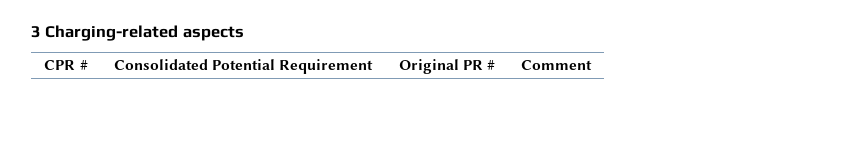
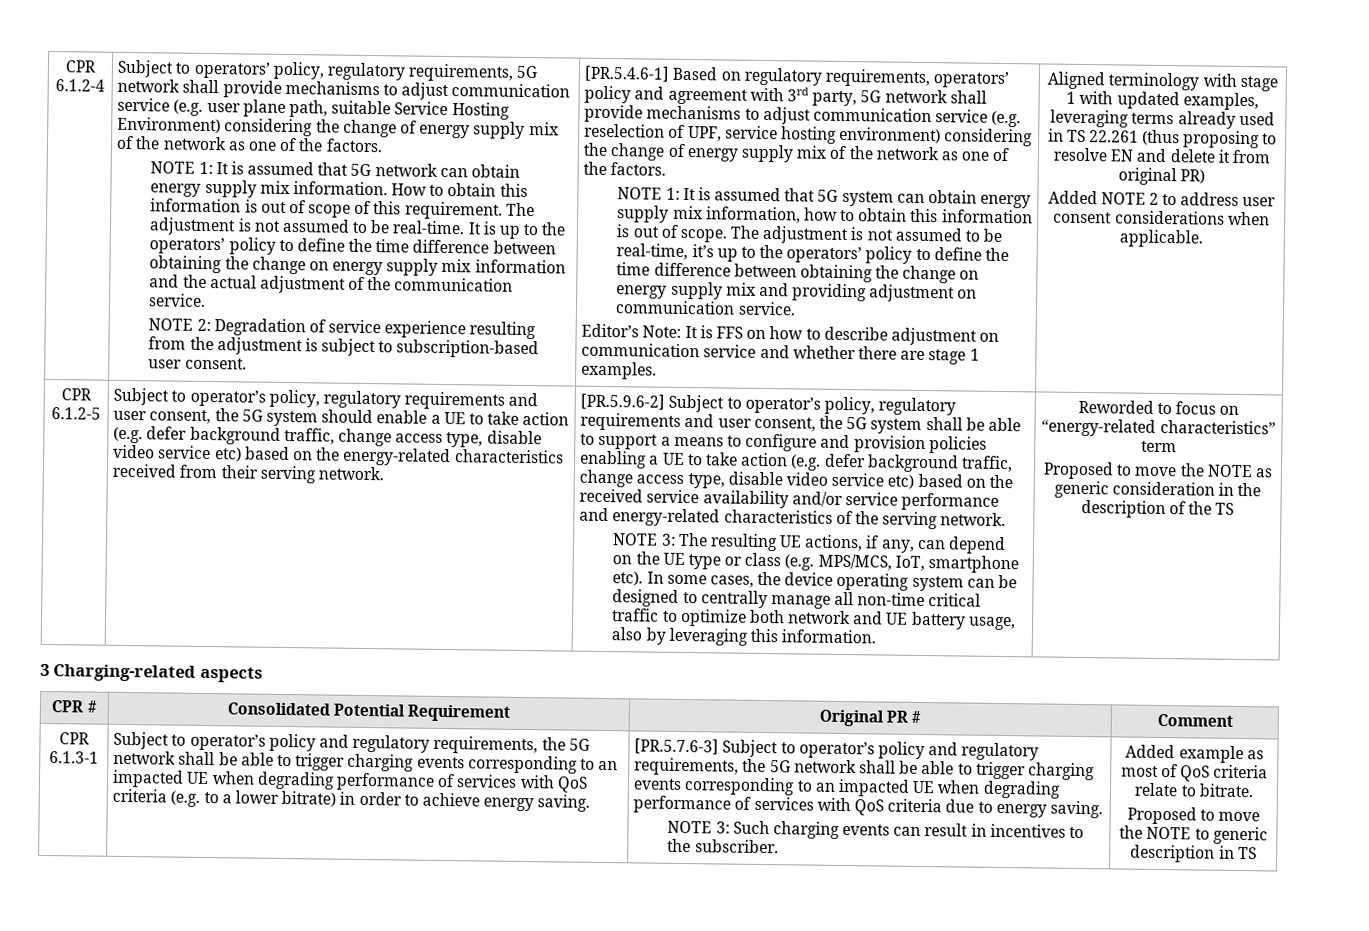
(31, 32) none -> [65,60,97,73] [55,79,105,92] [117,59,539,82] [117,78,571,101] [117,97,510,120] [117,116,559,139] [116,135,383,153] [150,161,521,178] [150,179,528,198] [150,198,535,220] [149,217,567,239] [149,237,556,255] [149,255,566,276] [149,274,514,294] [148,293,207,307] [148,318,537,340] [148,336,540,359] [148,357,247,370] [584,65,1010,89] [584,85,987,107] [584,104,1022,128] [584,123,1034,147] [583,142,1011,163] [583,161,667,176] [617,187,1032,209] [617,205,1033,224] [616,224,1003,245] [616,243,1010,264] [616,262,980,284] [616,281,978,303] [615,300,796,316] [581,323,1000,346] [581,342,980,365] [581,361,658,380] [1047,71,1278,92] [1066,90,1259,111] [1050,109,1275,129] [1047,128,1278,149] [1053,147,1271,164] [1117,167,1206,186] [1047,190,1277,207] [1053,210,1270,226] [1118,229,1203,248] [61,388,92,401] [51,407,101,420] [113,387,539,410] [113,408,570,427] [113,426,542,448] [113,444,564,467] [112,463,384,484] [580,393,957,416] [580,412,1021,434] [580,433,987,454] [579,450,1013,473] [579,469,1013,489] [579,488,1000,511] [579,507,1007,530] [612,532,1007,555] [612,551,1020,574] [612,571,1018,592] [612,589,982,609] [612,608,1016,631] [611,627,877,646] [1077,399,1240,415] [1041,418,1276,437] [1140,440,1177,453] [1043,461,1273,480] [1053,480,1262,499] [1080,499,1235,519] CPR 6.1.2-4 | Subject to operators’ policy, regulatory requirements, 5G network shall provide mechanisms to adjust communication service (e.g. user plane path, suitable Service Hosting Environment) considering the change of energy supply mix of the network as one of the factors. // NOTE 1: It is assumed that 5G network can obtain energy supply mix information. How to obtain this information is out of scope of this requirement. The adjustment is not assumed to be real-time. It is up to the operators’ policy to define the time difference between obtaining the change on energy supply mix information and the actual adjustment of the communication service. // NOTE 2: Degradation of service experience resulting from the adjustment is subject to subscription-based user consent. | [PR.5.4.6-1] Based on regulatory requirements, operators’ policy and agreement with 3rd party, 5G network shall provide mechanisms to adjust communication service (e.g. reselection of UPF, service hosting environment) considering the change of energy supply mix of the network as one of the factors. // NOTE 1: It is assumed that 5G system can obtain energy supply mix information, how to obtain this information is out of scope. The adjustment is not assumed to be real-time, it’s up to the operators’ policy to define the time difference between obtaining the change on energy supply mix and providing adjustment on communication service. // Editor’s Note: It is FFS on how to describe adjustment on communication service and whether there are stage 1 examples. | Aligned terminology with stage 1 with updated examples, leveraging terms already used in TS 22.261 (thus proposing to resolve EN and delete it from original PR) // Added NOTE 2 to address user consent considerations when applicable. // CPR 6.1.2-5 | Subject to operator’s policy, regulatory requirements and user consent, the 5G system should enable a UE to take action (e.g. defer background traffic, change access type, disable video service etc) based on the energy-related characteristics received from their serving network. | [PR.5.9.6-2] Subject to operator’s policy, regulatory requirements and user consent, the 5G system shall be able to support a means to configure and provision policies enabling a UE to take action (e.g. defer background traffic, change access type, disable video service etc) based on the received service availability and/or service performance and energy-related characteristics of the serving network. // NOTE 3: The resulting UE actions, if any, can depend on the UE type or class (e.g. MPS/MCS, IoT, smartphone etc). In some cases, the device operating system can be designed to centrally manage all non-time critical traffic to optimize both network and UE battery usage, also by leveraging this information. | Reworded to focus on “energy-related characteristics” term // Proposed to move the NOTE as generic consideration in the description of the TS //
(592, 65) none -> [59,732,90,745] [49,751,99,764] [113,731,590,755] [113,750,619,774] [112,769,588,793] [112,788,591,812] [634,738,1040,761] [634,757,1095,781] [633,777,1061,799] [633,795,1103,819] [667,820,1085,839] [667,838,779,854] [1125,744,1264,764] [1120,764,1269,782] [1134,782,1254,798] [1126,806,1261,825] [1119,825,1268,845] [1130,844,1257,863] // CPR 6.1.3-1 | Subject to operator’s policy and regulatory requirements, the 5G network shall be able to trigger charging events corresponding to an impacted UE when degrading performance of services with QoS criteria (e.g. to a lower bitrate) in order to achieve energy saving. | [PR.5.7.6-3] Subject to operator’s policy and regulatory requirements, the 5G network shall be able to trigger charging events corresponding to an impacted UE when degrading performance of services with QoS criteria due to energy saving. // NOTE 3: Such charging events can result in incentives to the subscriber. | Added example as most of QoS criteria relate to bitrate. // Proposed to move the NOTE to generic description in TS

